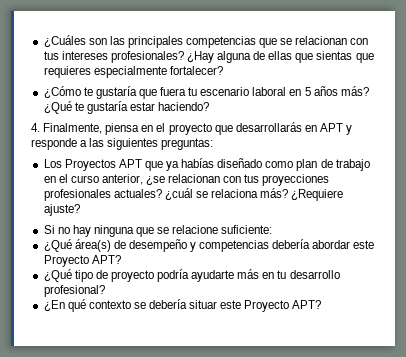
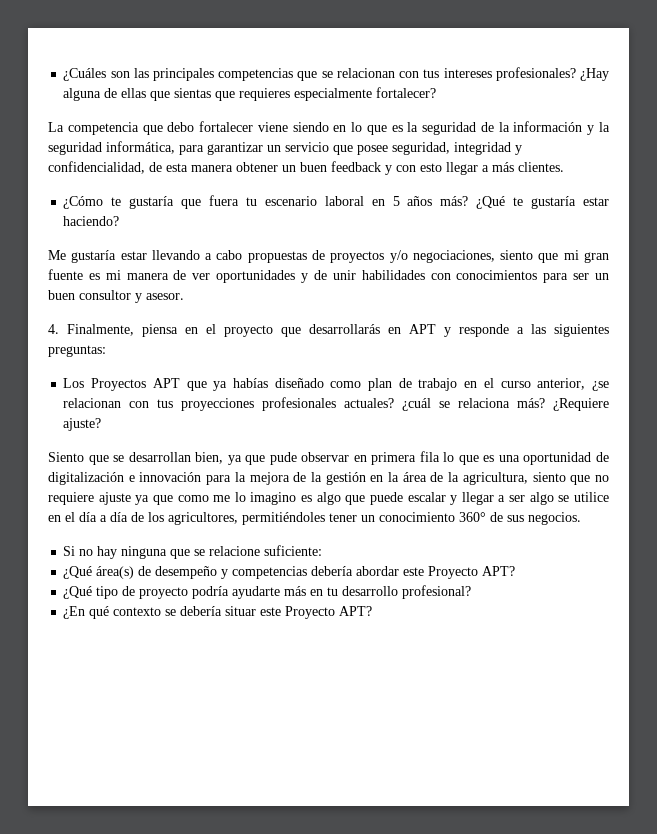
(223, 70) none -> [48,121,610,135] [48,141,522,155] [48,161,564,175] // La competencia que debo fortalecer viene siendo en lo que es la seguridad de la información y la seguridad informática, para garantizar un servicio que posee seguridad, integridad y confidencialidad, de esta manera obtener un buen feedback y con esto llegar a más clientes.
(210, 106) none -> [48,250,609,263] [48,269,610,283] [48,290,184,303] // Me gustaría estar llevando a cabo propuestas de proyectos y/o negociaciones, siento que mi gran fuente es mi manera de ver oportunidades y de unir habilidades con conocimientos para ser un buen consultor y asesor.
(80, 210) none -> [48,451,609,465] [48,472,609,485] [48,492,610,505] [48,512,581,525] // Siento que se desarrollan bien, ya que pude observar en primera fila lo que es una oportunidad de digitalización e innovación para la mejora de la gestión en la área de la agricultura, siento que no requiere ajuste ya que como me lo imagino es algo que puede escalar y llegar a ser algo se utilice en el día a día de los agricultores, permitiéndoles tener un conocimiento 360° de sus negocios.

